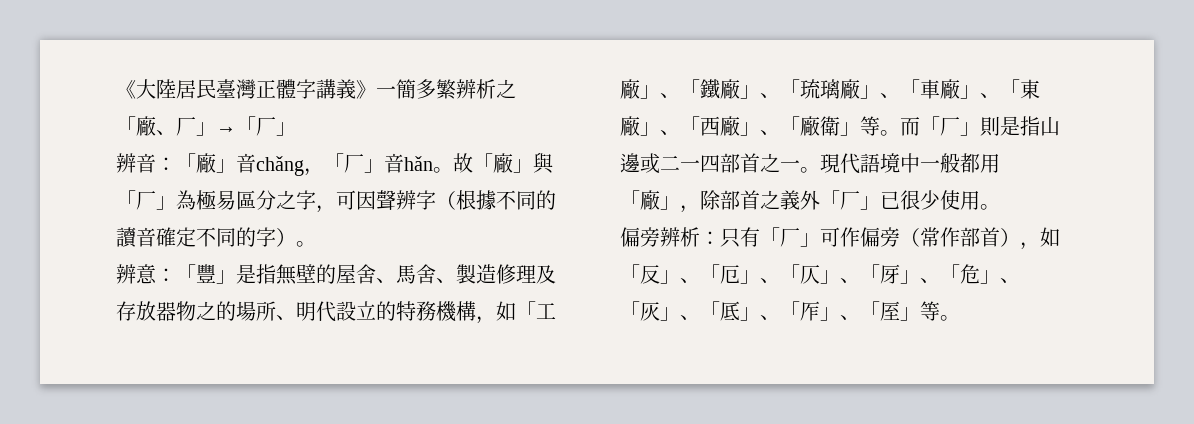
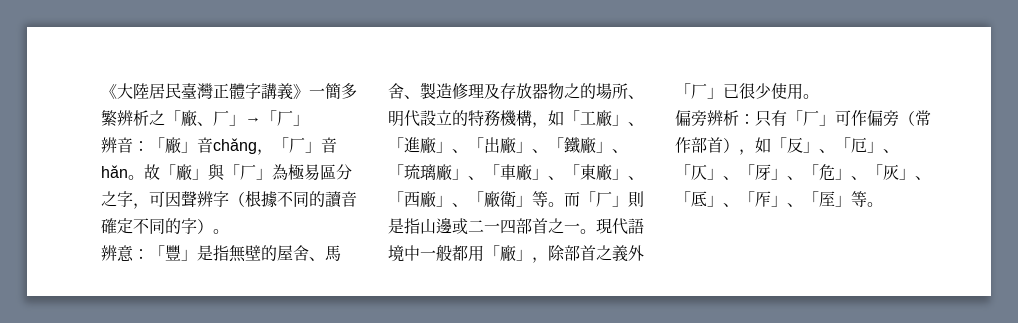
(700, 88) none -> [404,137,564,153] 進廠」、「出廠」、「

